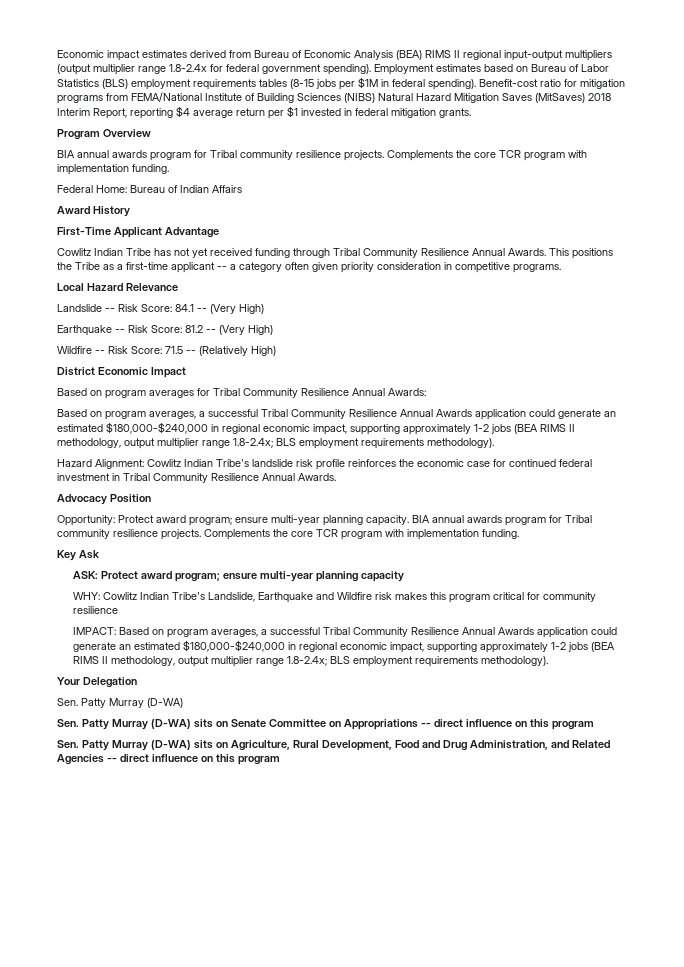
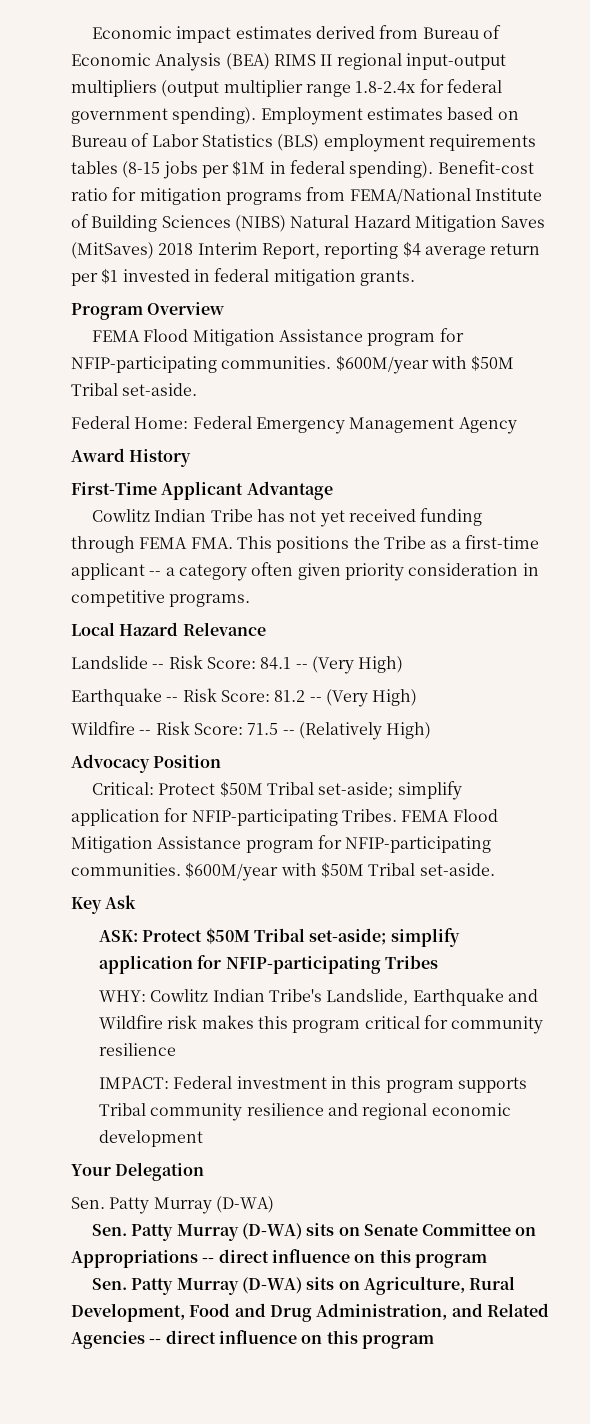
[57,150,587,161] [57,164,169,175] [57,185,242,193] BIA annual awards program for Tribal community resilience projects. Complements the core TCR program with implementation funding. // Federal Home: Bureau of Indian Affairs -> [91,328,464,346] [71,355,515,374] [71,383,198,396] [71,416,517,434] FEMA Flood Mitigation Assistance program for NFIP-participating communities. $600M/year with $50M Tribal set-aside. // Federal Home: Federal Emergency Management Agency
[333,248,546,258] Tribal Community Resilience Annual Awards. -> [139,537,233,549] FEMA FMA.
[57,367,186,378] [57,388,426,399] [57,409,616,420] [57,422,575,435] [57,438,494,449] [57,459,592,470] [57,473,336,483] [57,494,151,505] [57,515,592,526] [57,529,519,540] [57,550,99,561] [73,571,405,582] District Economic Impact // Based on program averages for Tribal Community Resilience Annual Awards: // Based on program averages, a successful Tribal Community Resilience Annual Awards application could generate an estimated $180,000-$240,000 in regional economic impact, supporting approximately 1-2 jobs (BEA RIMS II methodology, output multiplier range 1.8-2.4x; BLS employment requirements methodology). // Hazard Alignment: Cowlitz Indian Tribe's landslide risk profile reinforces the economic case for continued federal investment in Tribal Community Resilience Annual Awards. // Advocacy Position // Opportunity: Protect award program; ensure multi-year planning capacity. BIA annual awards program for Tribal community resilience projects. Complements the core TCR program with implementation funding. // Key Ask // ASK: Protect award program; ensure multi-year planning capacity -> [71,754,222,773] [91,781,462,800] [71,808,498,826] [71,835,492,853] [71,862,495,881] [71,895,137,914] [99,928,460,947] [99,955,439,974] Advocacy Position // Critical: Protect $50M Tribal set-aside; simplify application for NFIP-participating Tribes. FEMA Flood Mitigation Assistance program for NFIP-participating communities. $600M/year with $50M Tribal set-aside. // Key Ask // ASK: Protect $50M Tribal set-aside; simplify application for NFIP-participating Tribes
[119,627,618,638] [73,640,616,653] [73,656,549,667] Based on program averages, a successful Tribal Community Resilience Annual Awards application could generate an estimated $180,000-$240,000 in regional economic impact, supporting approximately 1-2 jobs (BEA RIMS II methodology, output multiplier range 1.8-2.4x; BLS employment requirements methodology). -> [173,1076,528,1093] [99,1103,511,1121] [99,1130,204,1147] Federal investment in this program supports Tribal community resilience and regional economic development

